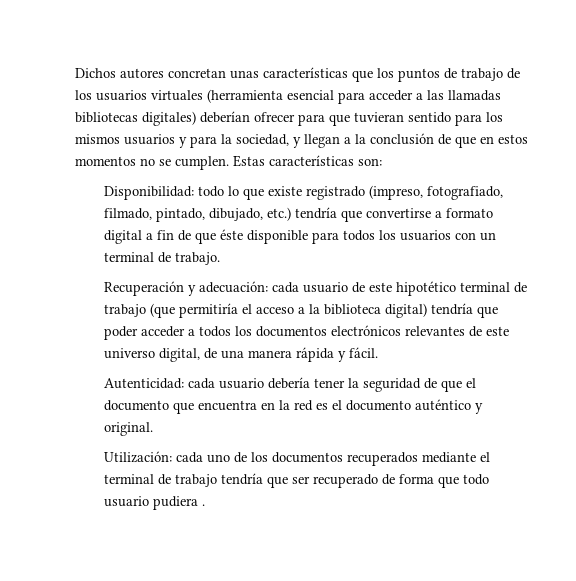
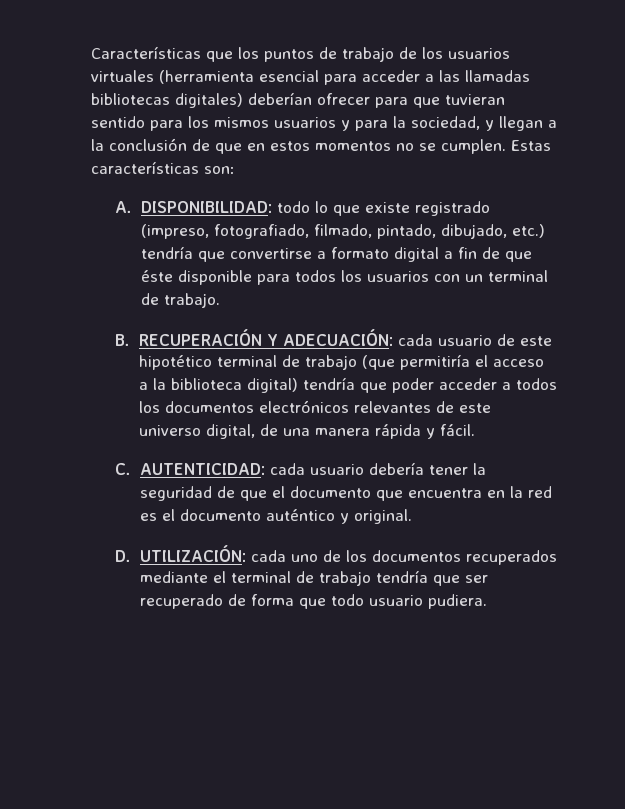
[75,67,349,79] Dichos autores concretan unas características -> [91,46,202,59] Características
[103,186,194,200] Disponibilidad: -> [115,201,272,213] A. DISPONIBILIDAD:
[103,281,268,296] Recuperación y adecuación: -> [115,329,394,346] B. RECUPERACIÓN Y ADECUACIÓN:
[103,378,184,389] Autenticidad: -> [115,463,265,475] C. AUTENTICIDAD:
[103,451,172,463] Utilización: -> [115,545,246,562] D. UTILIZACIÓN:
[152,496,205,510] pudiera . -> [427,594,487,609] pudiera.

